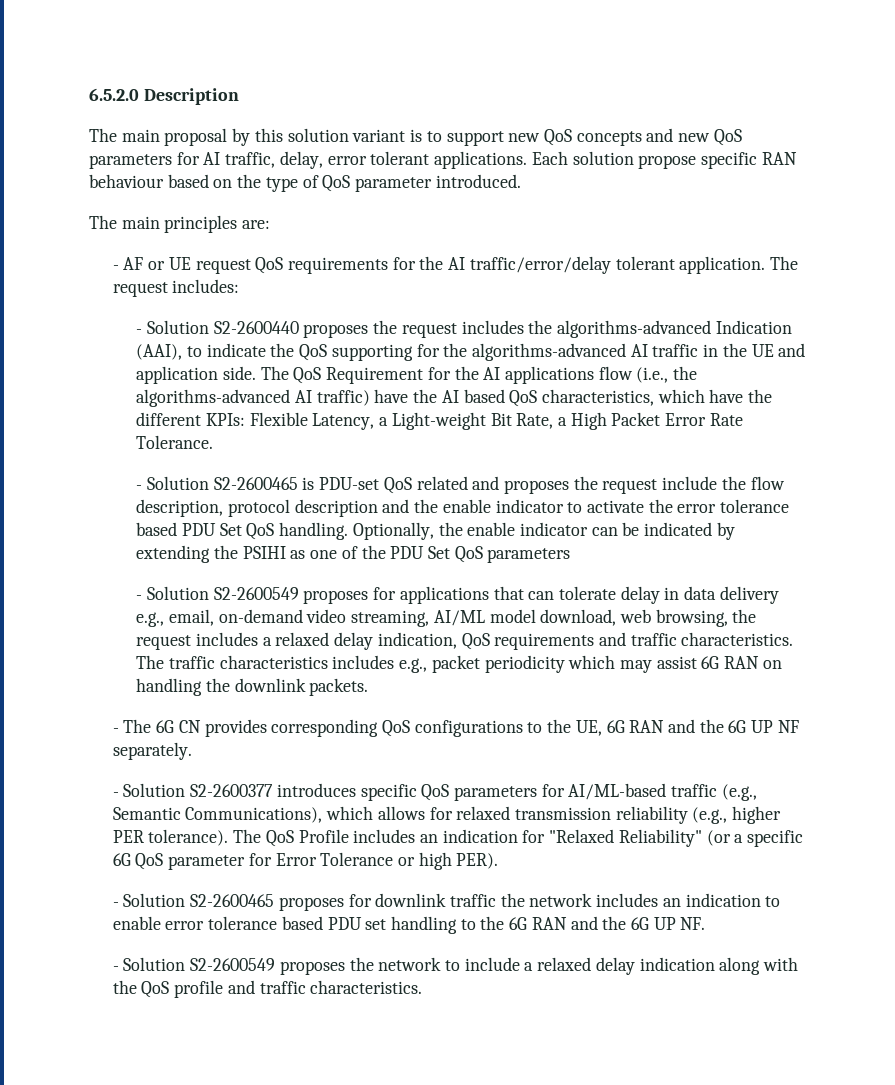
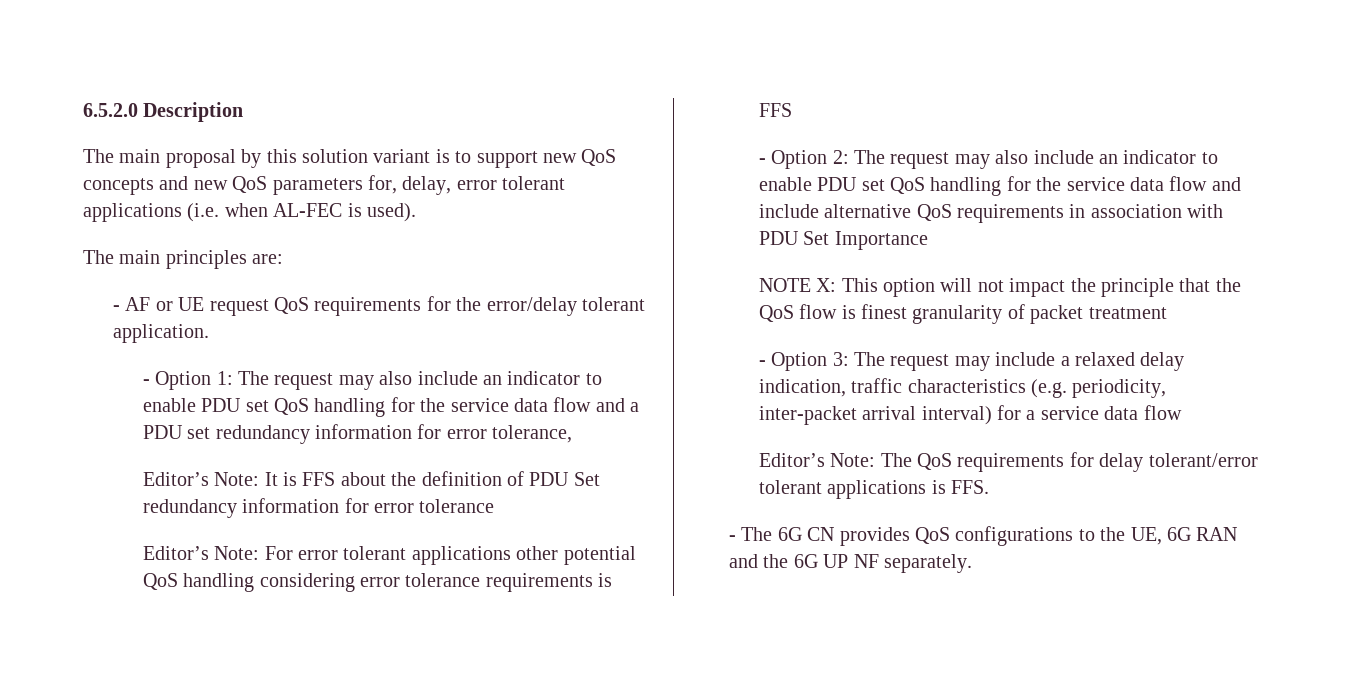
[176,151,797,169] [89,174,521,192] for AI traffic, delay, error tolerant applications. Each solution propose specific RAN behaviour based on the type of QoS parameter introduced. -> [368,175,566,195] [83,203,416,222] for, delay, error tolerant applications (i.e. when AL-FEC is used).
[448,256,611,274] AI traffic/error/delay -> [486,297,577,316] error/delay
[770,256,799,270] [112,279,240,297] [136,320,792,338] [136,343,806,361] [136,366,698,384] [136,389,773,407] [136,412,743,430] [136,435,214,449] [136,476,785,494] [136,499,790,517] [136,522,735,540] [136,545,571,563] [136,586,779,604] [136,609,757,627] [136,632,794,650] [136,655,782,673] [136,678,369,696] The request includes: // - Solution S2-2600440 proposes the request includes the algorithms-advanced Indication (AAI), to indicate the QoS supporting for the algorithms-advanced AI traffic in the UE and application side. The QoS Requirement for the AI applications flow (i.e., the algorithms-advanced AI traffic) have the AI based QoS characteristics, which have the different KPIs: Flexible Latency, a Light-weight Bit Rate, a High Packet Error Rate Tolerance. // - Solution S2-2600465 is PDU-set QoS related and proposes the request include the flow description, protocol description and the enable indicator to activate the error tolerance based PDU Set QoS handling. Optionally, the enable indicator can be indicated by extending the PSIHI as one of the PDU Set QoS parameters // - Solution S2-2600549 proposes for applications that can tolerate delay in data delivery e.g., email, on-demand video streaming, AI/ML model download, web browsing, the request includes a relaxed delay indication, QoS requirements and traffic characteristics. The traffic characteristics includes e.g., packet periodicity which may assist 6G RAN on handling the downlink packets. -> [142,371,602,390] [142,397,640,417] [142,424,573,444] [142,471,600,486] [142,498,495,518] [142,546,636,565] [142,573,613,592] [758,103,792,117] [758,150,1218,169] [758,176,1241,196] [758,204,1224,223] [758,231,928,250] [758,278,1241,297] [758,304,1167,324] [758,352,1185,371] [758,378,1167,398] [758,405,1182,425] [758,452,1258,472] [758,480,990,499] // - Option 1: The request may also include an indicator to enable PDU set QoS handling for the service data flow and a PDU set redundancy information for error tolerance, // Editor’s Note: It is FFS about the definition of PDU Set redundancy information for error tolerance // Editor’s Note: For error tolerant applications other potential QoS handling considering error tolerance requirements is FFS // - Option 2: The request may also include an indicator to enable PDU set QoS handling for the service data flow and include alternative QoS requirements in association with PDU Set Importance // NOTE X: This option will not impact the principle that the QoS flow is finest granularity of packet treatment // - Option 3: The request may include a relaxed delay indication, traffic characteristics (e.g. periodicity, inter-packet arrival interval) for a service data flow // Editor’s Note: The QoS requirements for delay tolerant/error tolerant applications is FFS.
[271,719,379,737] corresponding -> (910, 536) none
[112,783,757,801] [112,806,782,824] [112,829,804,847] [112,852,499,870] [112,893,781,911] [112,916,706,934] [112,957,799,975] [112,980,423,998] // - Solution S2-2600377 introduces specific QoS parameters for AI/ML-based traffic (e.g., Semantic Communications), which allows for relaxed transmission reliability (e.g., higher PER tolerance). The QoS Profile includes an indication for "Relaxed Reliability" (or a specific 6G QoS parameter for Error Tolerance or high PER). // - Solution S2-2600465 proposes for downlink traffic the network includes an indication to enable error tolerance based PDU set handling to the 6G RAN and the 6G UP NF. // - Solution S2-2600549 proposes the network to include a relaxed delay indication along with the QoS profile and traffic characteristics. -> (972, 563) none

